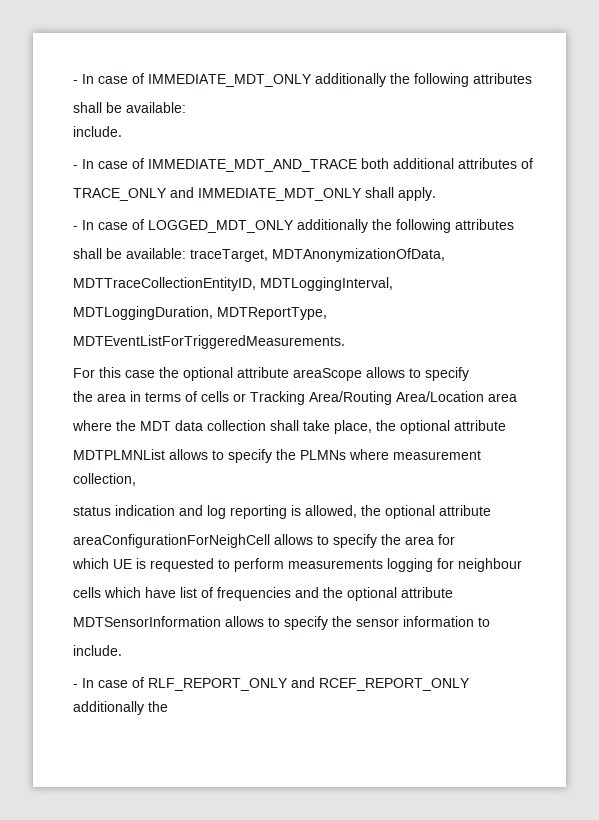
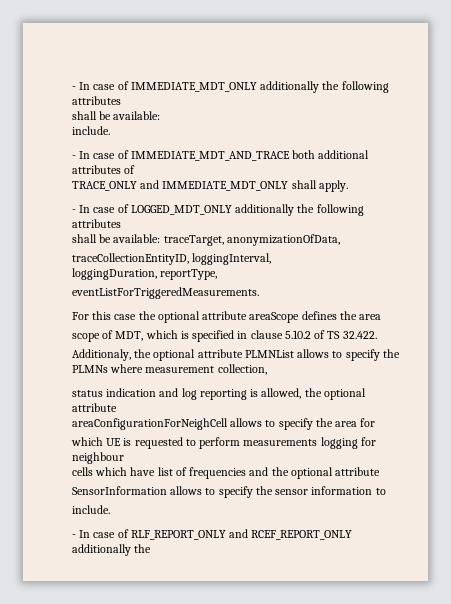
[272,248,445,262] [73,277,393,291] [73,306,327,320] [73,335,345,349] MDTAnonymizationOfData, // MDTTraceCollectionEntityID, MDTLoggingInterval, // MDTLoggingDuration, MDTReportType, // MDTEventListForTriggeredMeasurements. -> [226,234,340,246] [72,253,272,265] [72,268,218,280] [72,287,259,299] anonymizationOfData, // traceCollectionEntityID, loggingInterval, // loggingDuration, reportType, // eventListForTriggeredMeasurements.
[366,367,469,381] [73,391,517,405] [72,420,506,434] [73,449,165,460] allows to specify // the area in terms of cells or Tracking Area/Routing Area/Location area // where the MDT data collection shall take place, the optional attribute // MDTPLMNList -> [301,311,382,320] [72,330,377,342] [72,349,294,361] defines the area // scope of MDT, which is specified in clause 5.10.2 of TS 32.422. // Additionaly, the optional attribute PLMNList
[73,616,221,627] MDTSensorInformation -> [72,486,167,495] SensorInformation

